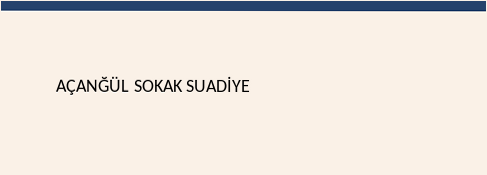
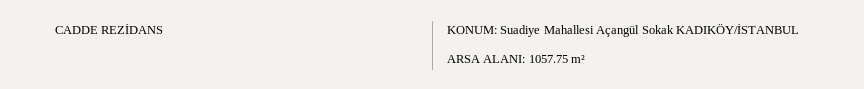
[55,75,252,95] AÇANĞÜL SOKAK SUADİYE -> [55,24,164,34] [447,24,799,37] [447,55,586,63] CADDE REZİDANS // KONUM: Suadiye Mahallesi Açangül Sokak KADIKÖY/İSTANBUL // ARSA ALANI: 1057.75 m²

